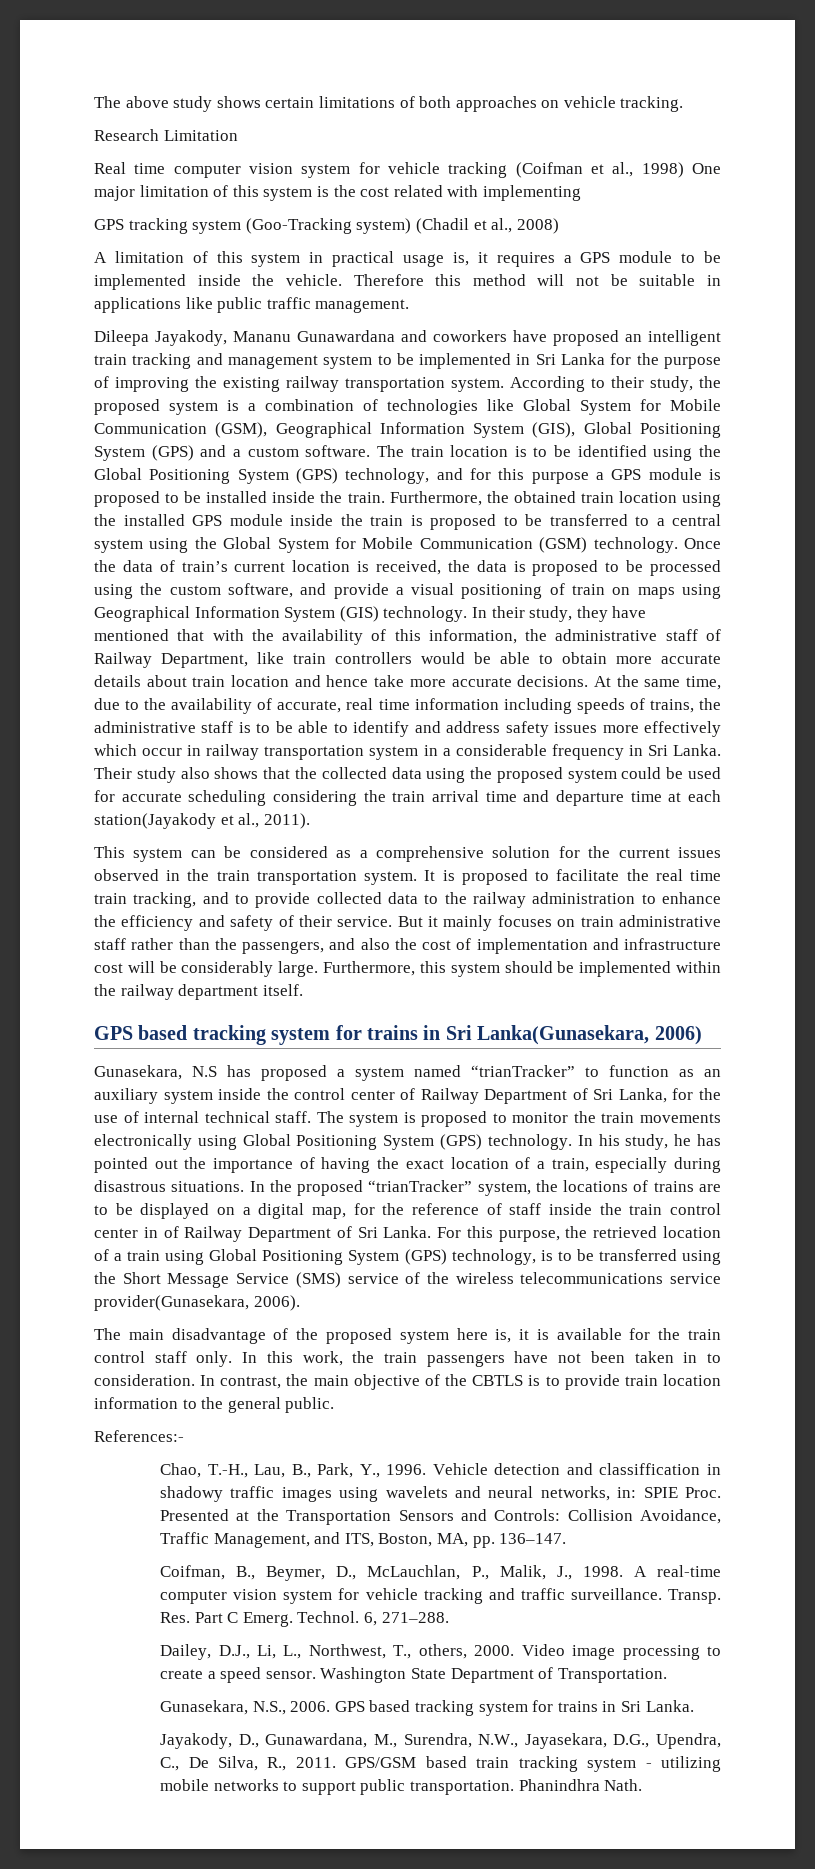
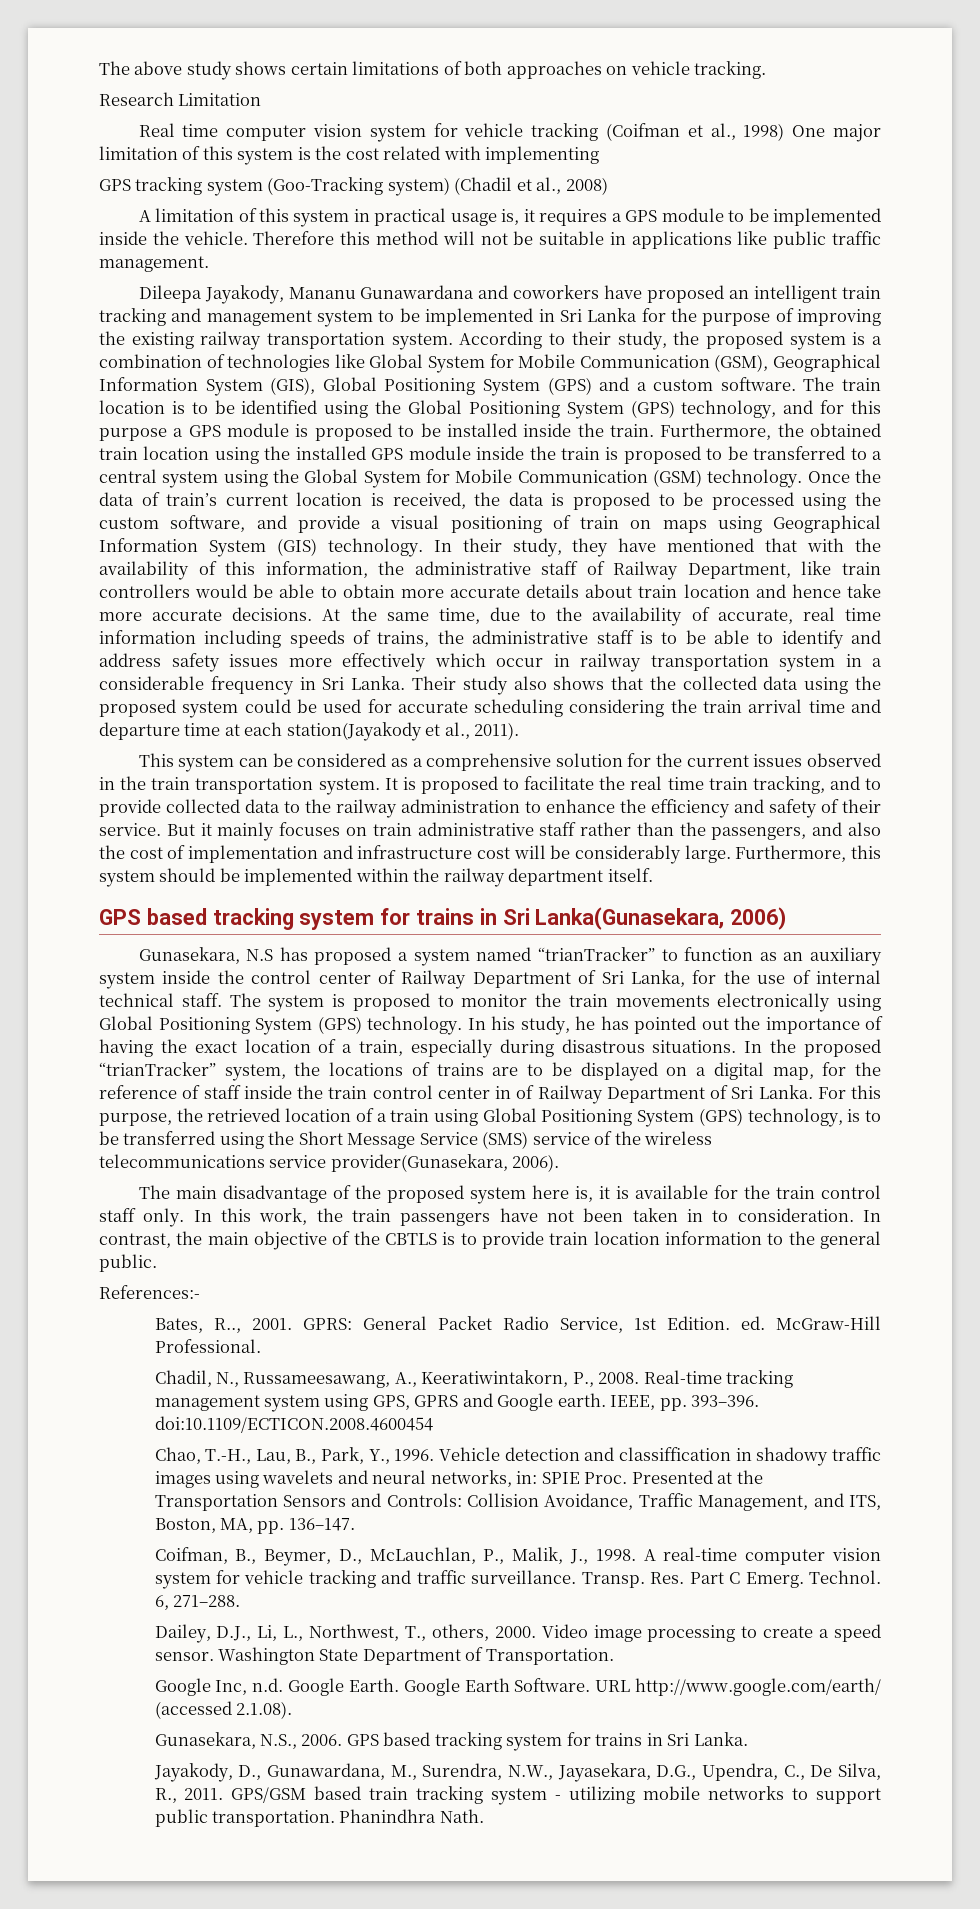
(184, 1436) none -> [154,1316,882,1333] [154,1339,261,1353] [154,1370,794,1388] [154,1393,760,1412] [154,1416,433,1433] // Bates, R.., 2001. GPRS: General Packet Radio Service, 1st Edition. ed. McGraw-Hill Professional. // Chadil, N., Russameesawang, A., Keeratiwintakorn, P., 2008. Real-time tracking management system using GPS, GPRS and Google earth. IEEE, pp. 393–396. doi:10.1109/ECTICON.2008.4600454
(667, 1675) none -> [154,1678,881,1696] [154,1701,292,1719] // Google Inc, n.d. Google Earth. Google Earth Software. URL http://www.google.com/earth/ (accessed 2.1.08).

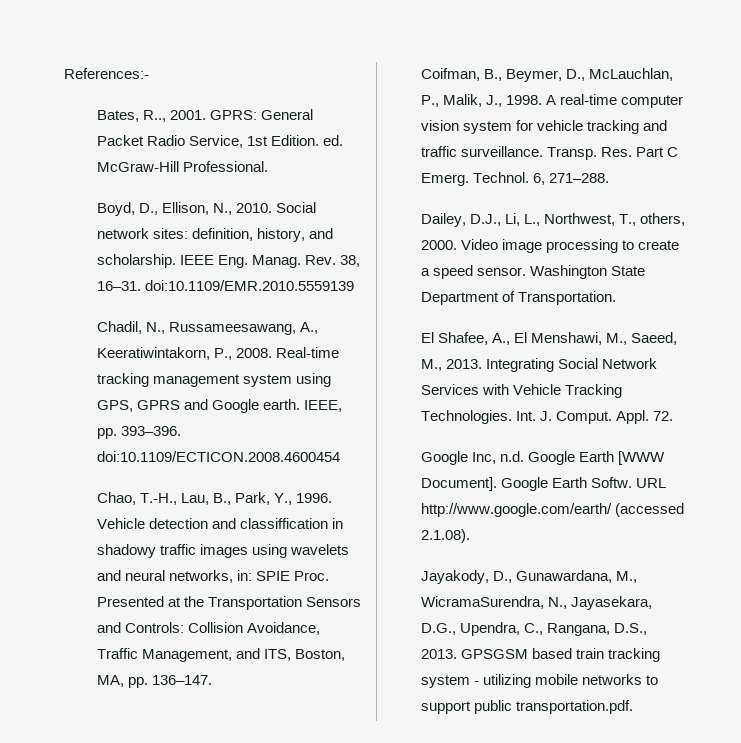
[99,61,767,80] [99,92,262,106] [138,123,882,142] [99,146,600,165] [99,177,608,196] [138,208,882,227] [99,231,882,249] [99,256,209,272] [138,285,881,304] [99,308,881,327] [99,331,883,350] [99,354,882,373] [99,377,882,396] [99,400,882,419] [99,423,881,441] [99,446,882,464] [99,469,882,488] [99,492,882,510] [99,515,881,533] [99,538,881,557] [99,561,881,580] [99,584,881,598] [99,607,881,626] [99,630,882,649] [99,653,882,672] [99,676,882,695] [99,699,881,718] [99,722,520,741] [138,753,881,772] [99,776,881,795] [99,799,881,818] [99,822,882,841] [99,845,881,864] [99,868,653,887] [99,907,787,930] [138,947,883,966] [99,970,881,989] [99,993,881,1012] [99,1016,883,1035] [99,1039,881,1058] [99,1062,882,1081] [99,1085,881,1104] [99,1108,881,1127] [99,1131,713,1149] [99,1154,560,1172] [138,1185,881,1204] [99,1208,882,1227] [99,1231,882,1250] [99,1254,157,1272] The above study shows certain limitations of both approaches on vehicle tracking. // Research Limitation // Real time computer vision system for vehicle tracking (Coifman et al., 1998) One major limitation of this system is the cost related with implementing // GPS tracking system (Goo-Tracking system) (Chadil et al., 2008) // A limitation of this system in practical usage is, it requires a GPS module to be implemented inside the vehicle. Therefore this method will not be suitable in applications like public traffic management. // Dileepa Jayakody, Mananu Gunawardana and coworkers have proposed an intelligent train tracking and management system to be implemented in Sri Lanka for the purpose of improving the existing railway transportation system. According to their study, the proposed system is a combination of technologies like Global System for Mobile Communication (GSM), Geographical Information System (GIS), Global Positioning System (GPS) and a custom software. The train location is to be identified using the Global Positioning System (GPS) technology, and for this purpose a GPS module is proposed to be installed inside the train. Furthermore, the obtained train location using the installed GPS module inside the train is proposed to be transferred to a central system using the Global System for Mobile Communication (GSM) technology. Once the data of train’s current location is received, the data is proposed to be processed using the custom software, and provide a visual positioning of train on maps using Geographical Information System (GIS) technology. In their study, they have mentioned that with the availability of this information, the administrative staff of Railway Department, like train controllers would be able to obtain more accurate details about train location and hence take more accurate decisions. At the same time, due to the availability of accurate, real time information including speeds of trains, the administrative staff is to be able to identify and address safety issues more effectively which occur in railway transportation system in a considerable frequency in Sri Lanka. Their study also shows that the collected data using the proposed system could be used for accurate scheduling considering the train arrival time and departure time at each station(Jayakody et al., 2011). // This system can be considered as a comprehensive solution for the current issues observed in the train transportation system. It is proposed to facilitate the real time train tracking, and to provide collected data to the railway administration to enhance the efficiency and safety of their service. But it mainly focuses on train administrative staff rather than the passengers, and also the cost of implementation and infrastructure cost will be considerably large. Furthermore, this system should be implemented within the railway department itself. // GPS based tracking system for trains in Sri Lanka(Gunasekara, 2006) // Gunasekara, N.S has proposed a system named “trianTracker” to function as an auxiliary system inside the control center of Railway Department of Sri Lanka, for the use of internal technical staff. The system is proposed to monitor the train movements electronically using Global Positioning System (GPS) technology. In his study, he has pointed out the importance of having the exact location of a train, especially during disastrous situations. In the proposed “trianTracker” system, the locations of trains are to be displayed on a digital map, for the reference of staff inside the train control center in of Railway Department of Sri Lanka. For this purpose, the retrieved location of a train using Global Positioning System (GPS) technology, is to be transferred using the Short Message Service (SMS) service of the wireless telecommunications service provider(Gunasekara, 2006). // The main disadvantage of the proposed system here is, it is available for the train control staff only. In this work, the train passengers have not been taken in to consideration. In contrast, the main objective of the CBTLS is to provide train location information to the general public. // -> (64, 73) none
(261, 1346) none -> [97,202,317,216] [97,228,334,242] [97,254,361,268] [97,280,355,291] // Boyd, D., Ellison, N., 2010. Social network sites: definition, history, and scholarship. IEEE Eng. Manag. Rev. 38, 16–31. doi:10.1109/EMR.2010.5559139
(614, 1656) none -> [421,332,678,345] [421,358,658,372] [421,384,623,398] [421,410,674,424] // El Shafee, A., El Menshawi, M., Saeed, M., 2013. Integrating Social Network Services with Vehicle Tracking Technologies. Int. J. Comput. Appl. 72.
[348,1678,591,1696] Earth. Google Earth Software. -> [579,451,666,465] [421,477,633,491] Earth [WWW Document]. Google Earth Softw.
[154,1732,748,1751] // Gunasekara, N.S., 2006. GPS based tracking system for trains in Sri Lanka. -> (471, 536) none
[422,1763,553,1780] Surendra, N.W., -> [421,596,568,609] WicramaSurendra, N.,
[810,1763,882,1780] [154,1787,307,1803] De Silva, R., 2011. GPS/GSM -> [547,623,648,636] [421,649,529,659] Rangana, D.S., 2013. GPSGSM
[211,1809,484,1827] transportation. Phanindhra Nath. -> [516,700,634,714] transportation.pdf.

